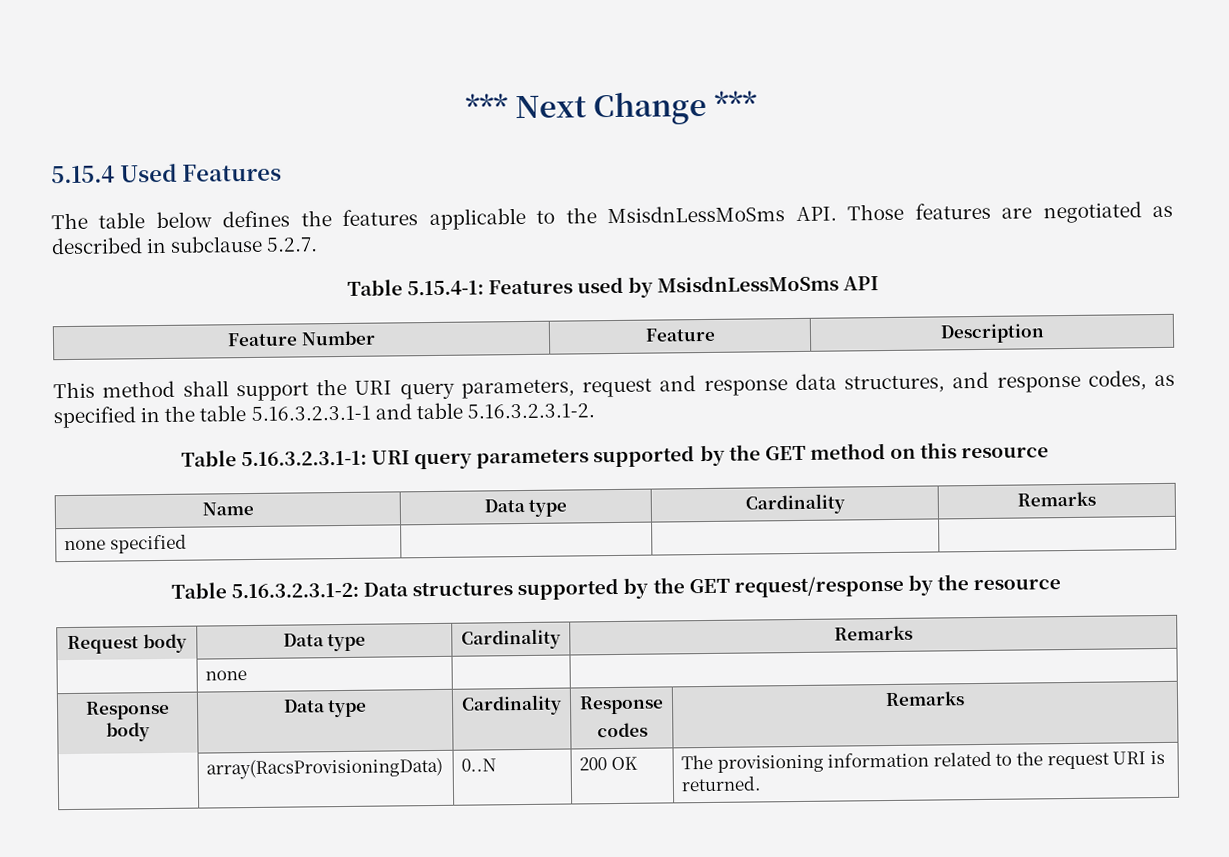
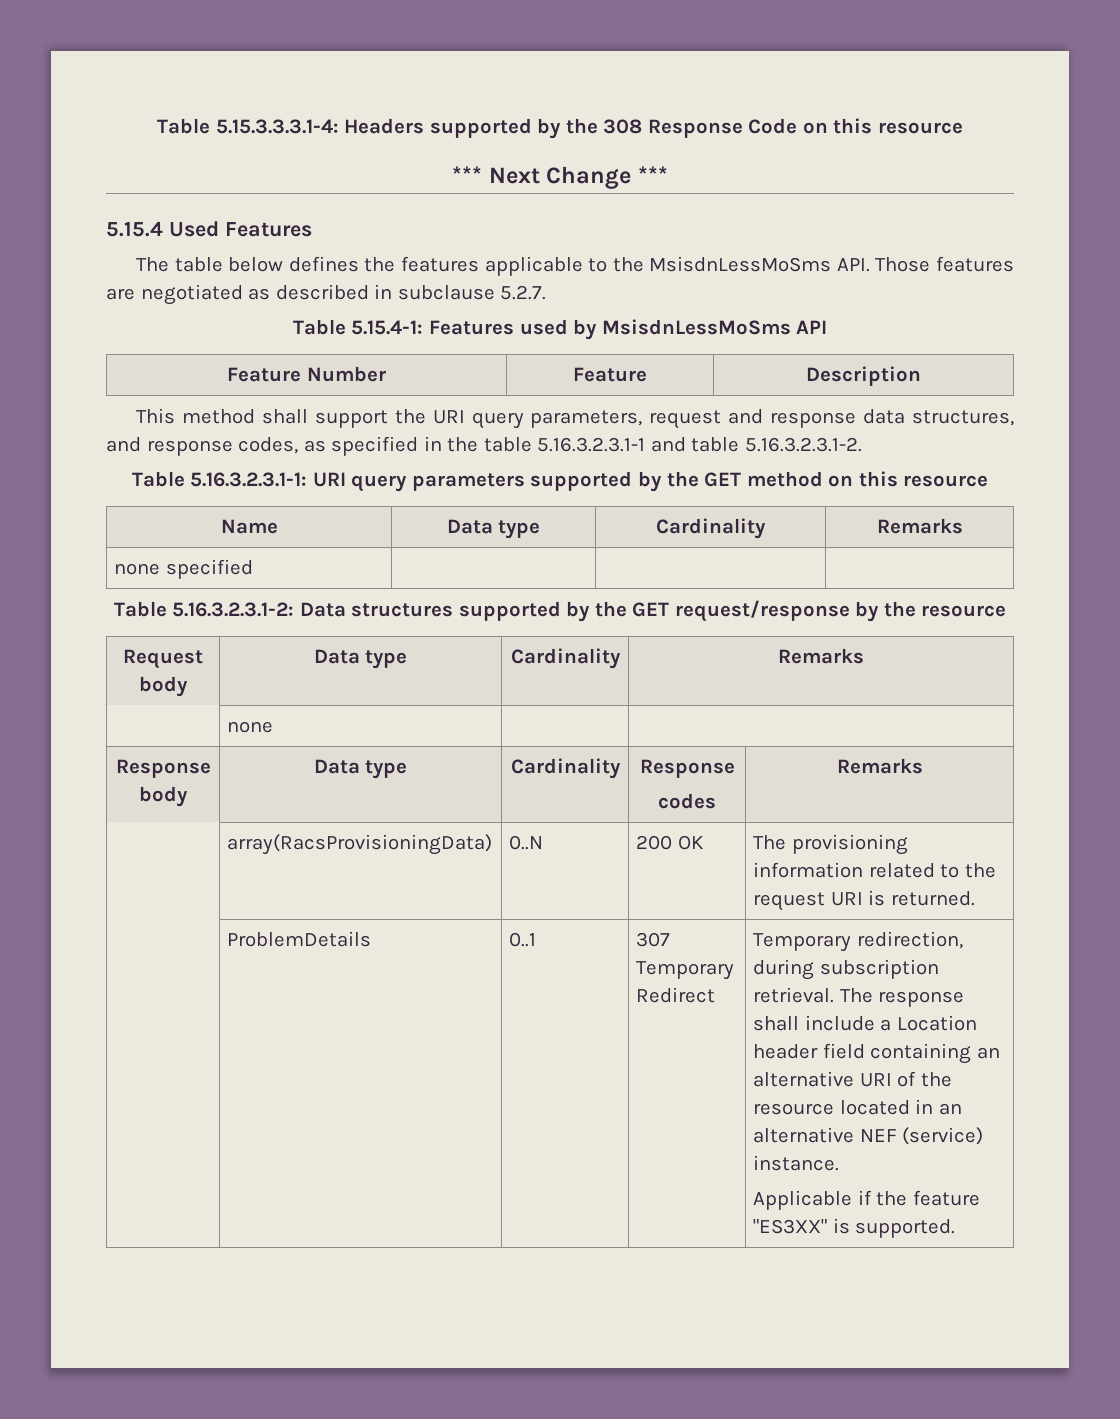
(464, 106) none -> [157,118,963,139] Table 5.15.3.3.3.1-4: Headers supported by the 308 Response Code on this resource //
(761, 784) none -> [227,931,372,947] [509,932,537,947] [636,932,671,947] [636,961,735,980] [636,987,716,1003] [753,931,963,952] [753,959,939,980] [753,987,965,1007] [753,1015,978,1031] [753,1043,1001,1064] [753,1071,953,1087] [753,1099,963,1115] [753,1127,984,1145] [753,1155,840,1171] [753,1190,981,1210] [753,1218,956,1238] // | ProblemDetails | 0..1 | 307 Temporary Redirect | Temporary redirection, during subscription retrieval. The response shall include a Location header field containing an alternative URI of the resource located in an alternative NEF (service) instance. // Applicable if the feature "ES3XX" is supported.

